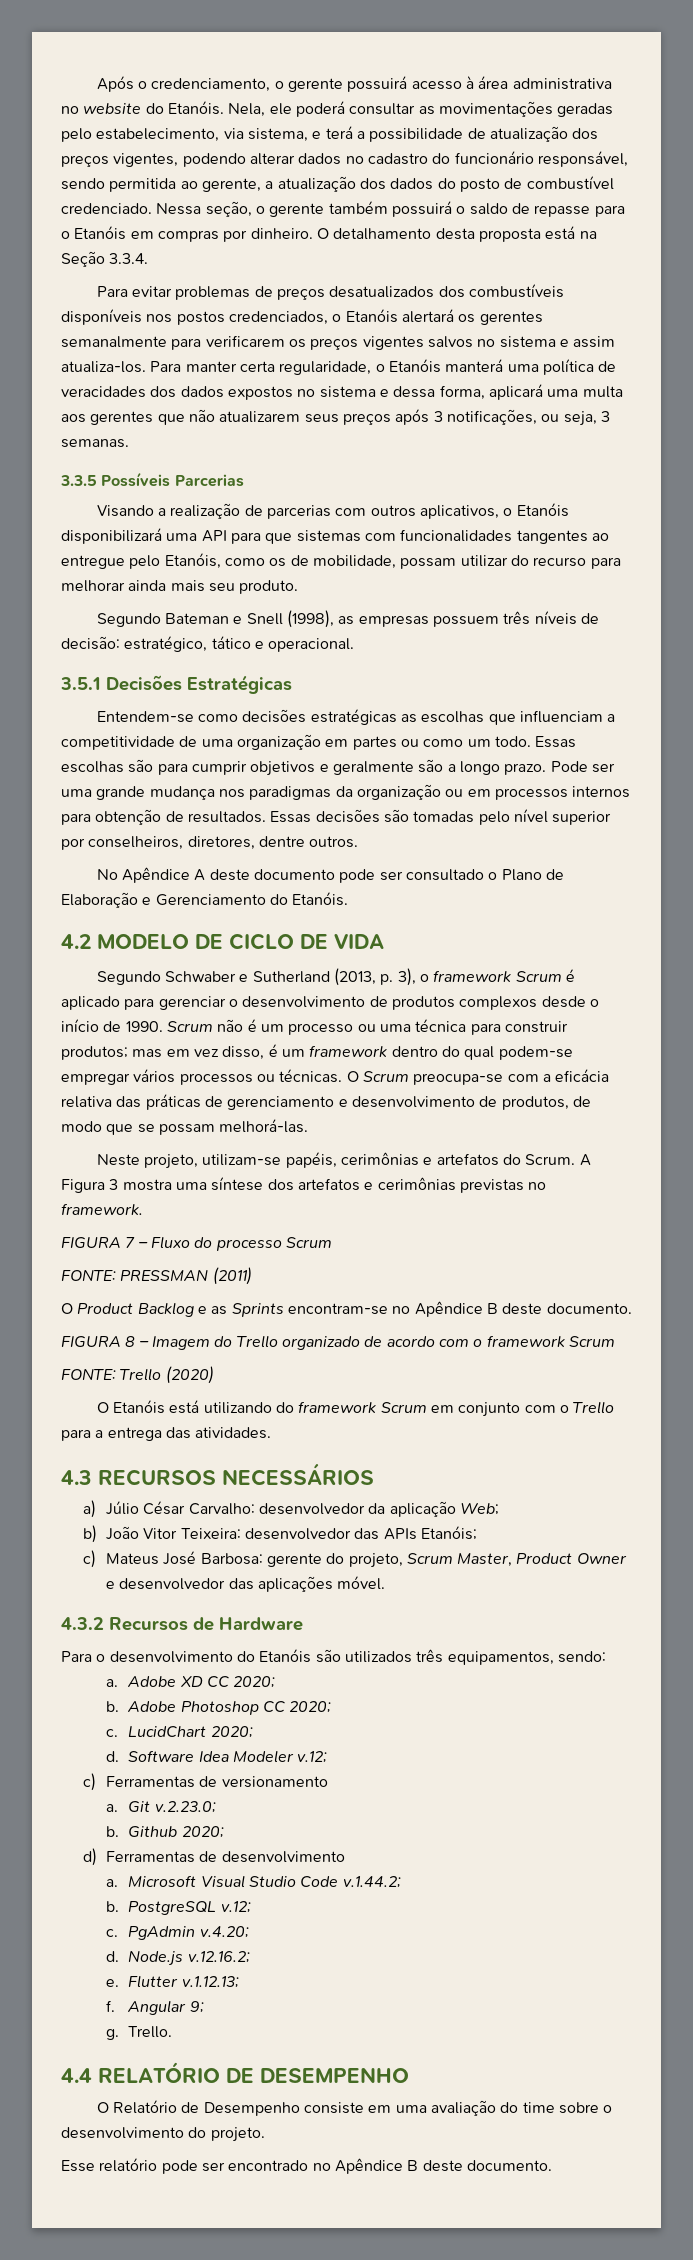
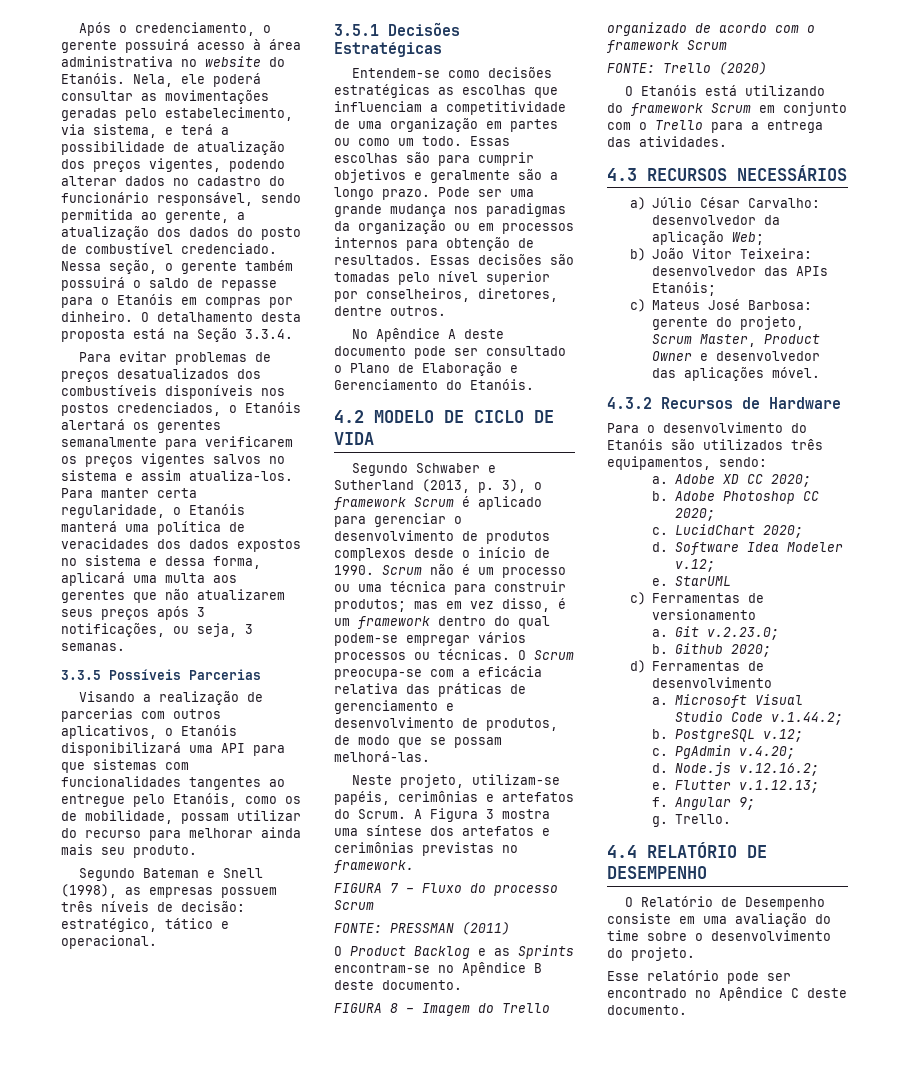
(328, 1757) none -> [652,576,731,586] // e. StarUML
[407,2160,419,2171] B -> [791,988,799,998] C

